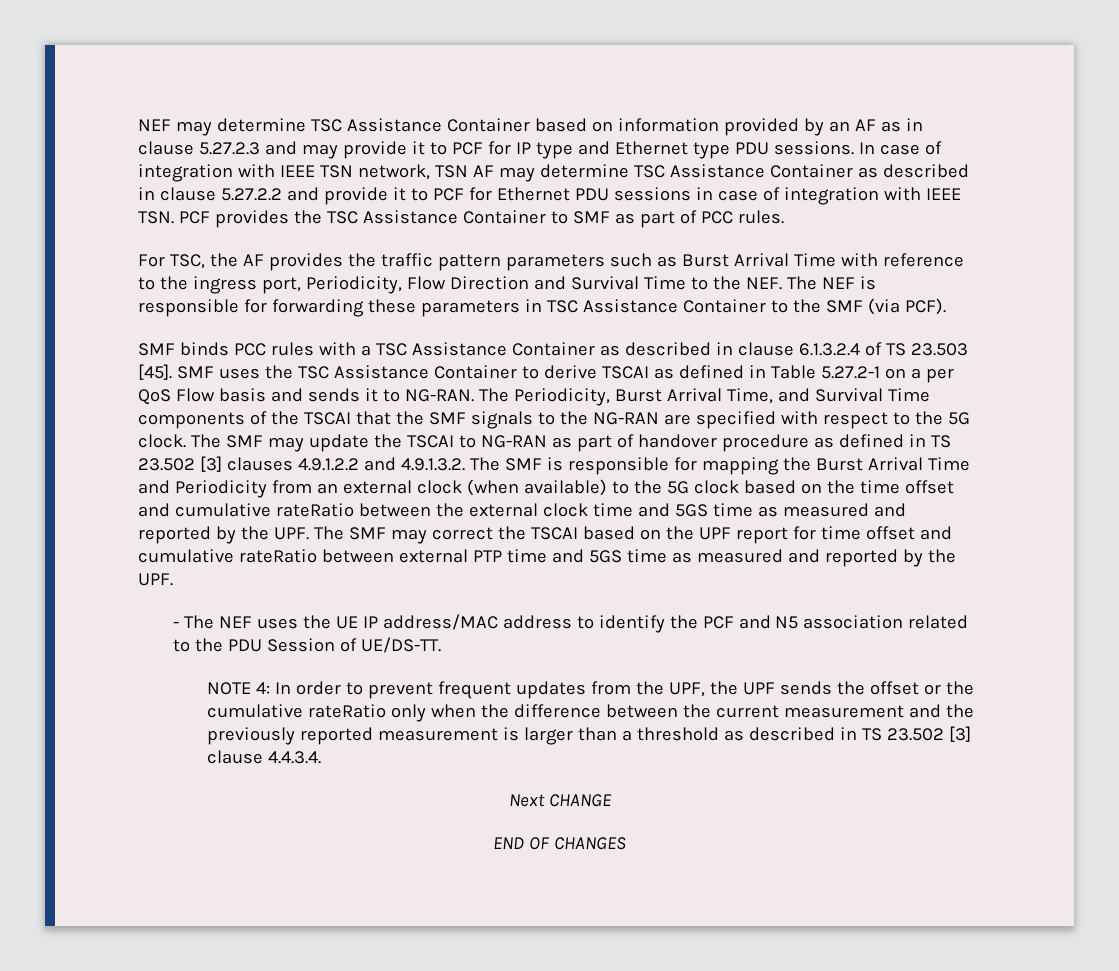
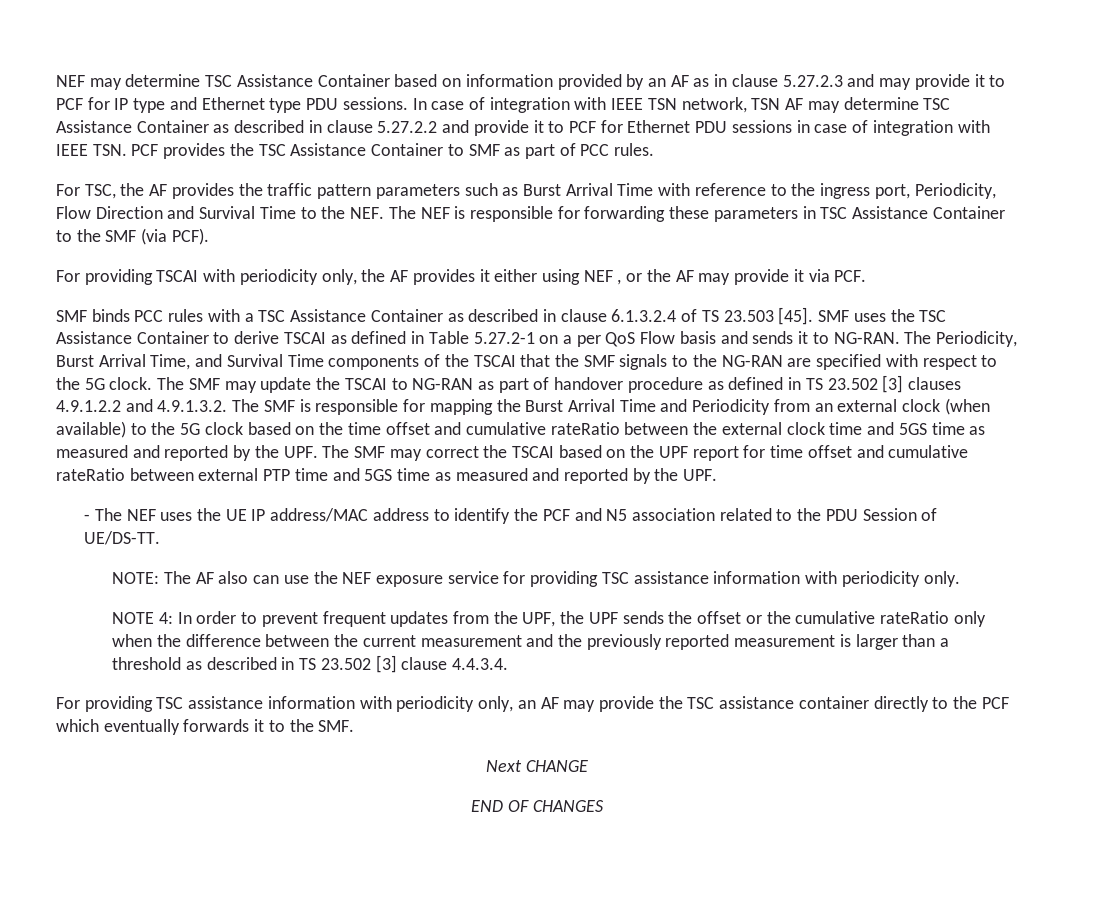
(946, 306) none -> [56,269,867,285] // For providing TSCAI with periodicity only, the AF provides it either using NEF , or the AF may provide it via PCF.
(441, 645) none -> [112,571,960,587] // NOTE: The AF also can use the NEF exposure service for providing TSC assistance information with periodicity only.
(322, 757) none -> [56,696,1009,712] [56,719,355,735] // For providing TSC assistance information with periodicity only, an AF may provide the TSC assistance container directly to the PCF which eventually forwards it to the SMF.

